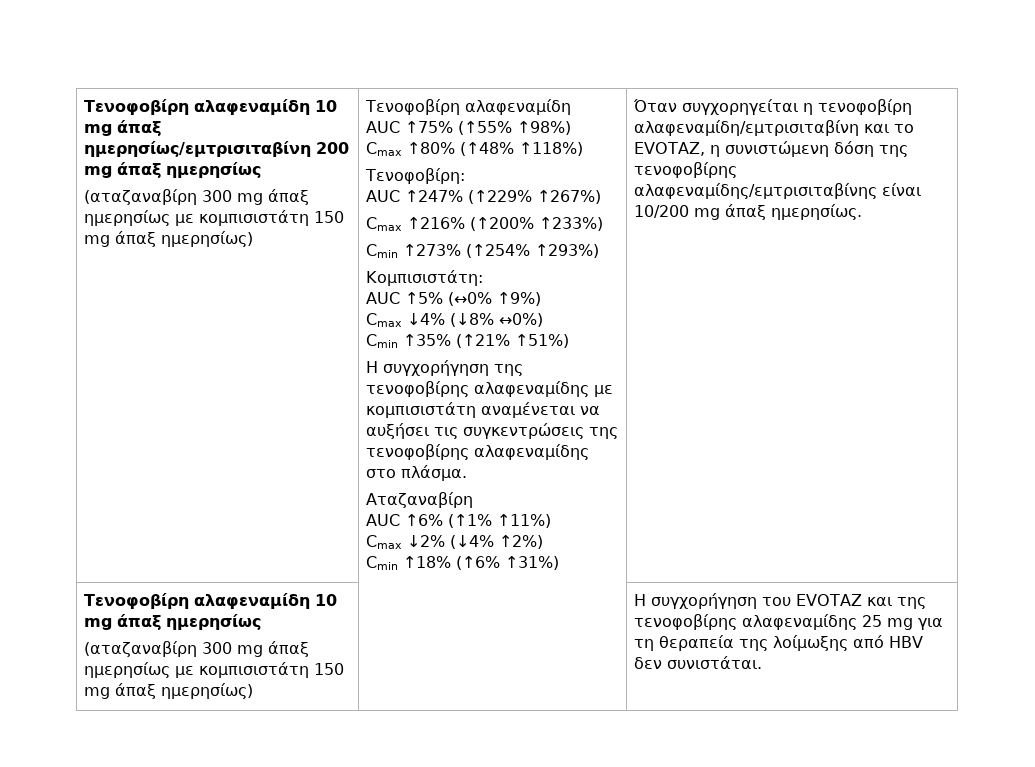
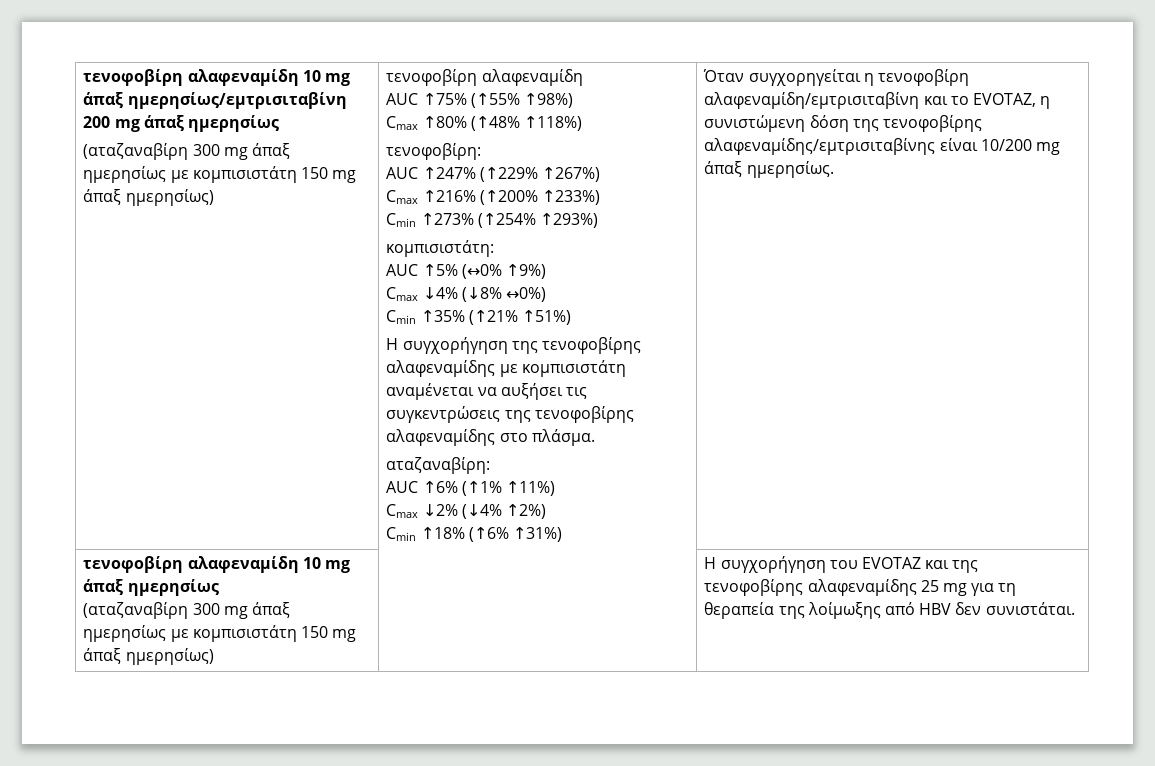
[84,99,190,115] Τενοφοβίρη -> [83,69,184,86] τενοφοβίρη
[365,99,461,115] Τενοφοβίρη -> [386,69,478,86] τενοφοβίρη
[365,168,466,184] Τενοφοβίρη: -> [386,143,482,160] τενοφοβίρη:
[366,270,484,286] Κομπισιστάτη: -> [386,240,495,257] κομπισιστάτη:
[366,492,474,508] Αταζαναβίρη -> [386,457,491,474] αταζαναβίρη:
[84,593,190,609] Τενοφοβίρη -> [83,556,184,573] τενοφοβίρη

